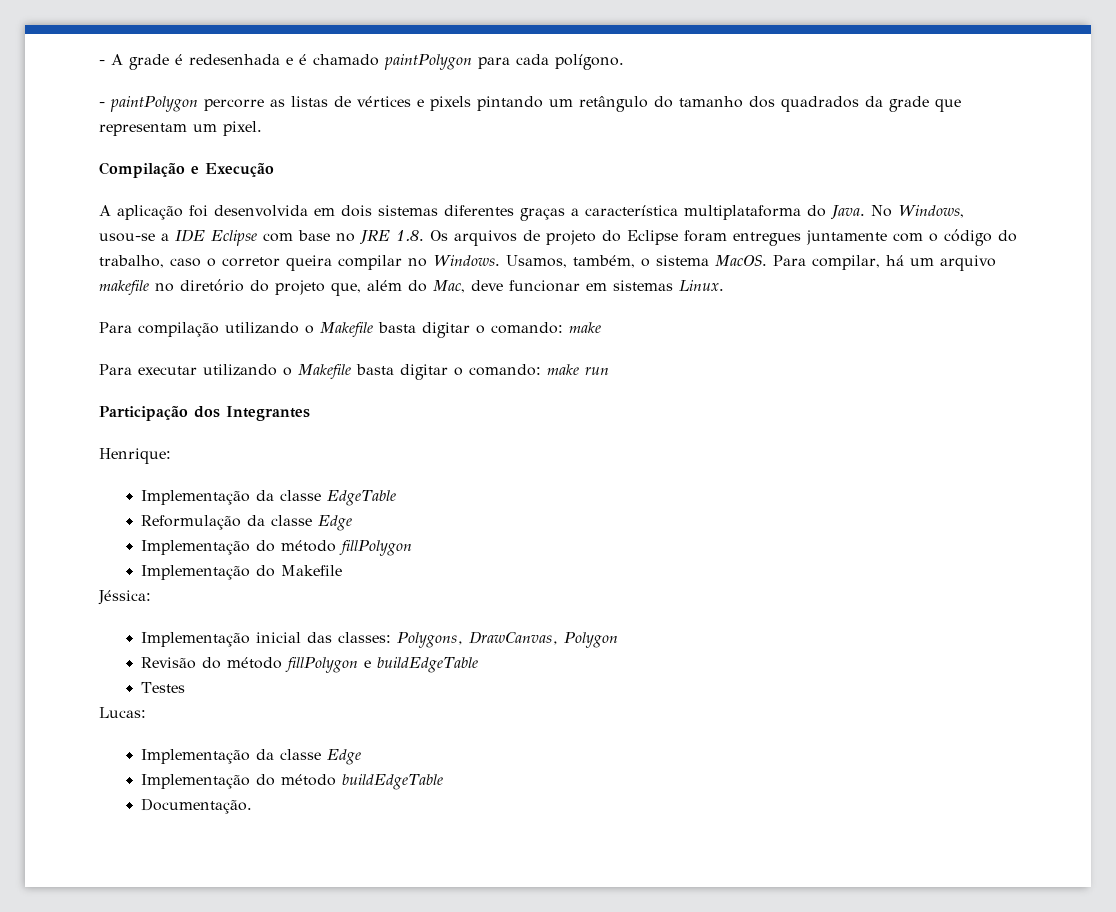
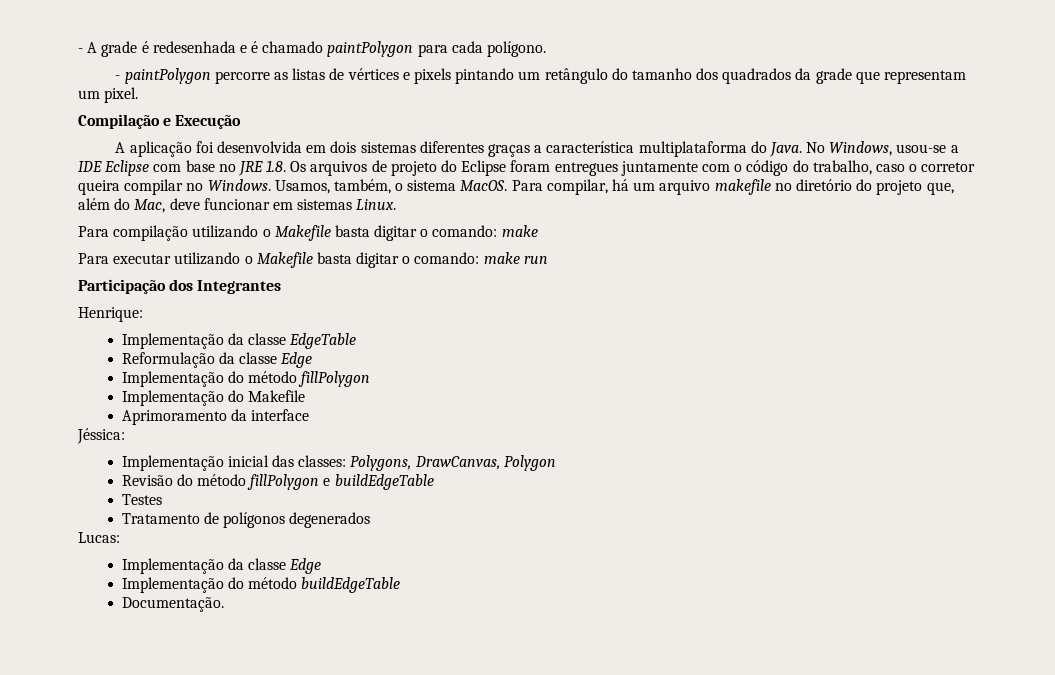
(343, 570) none -> [121,409,309,425] // Aprimoramento da interface
(186, 687) none -> [121,512,371,528] // Tratamento de polígonos degenerados

